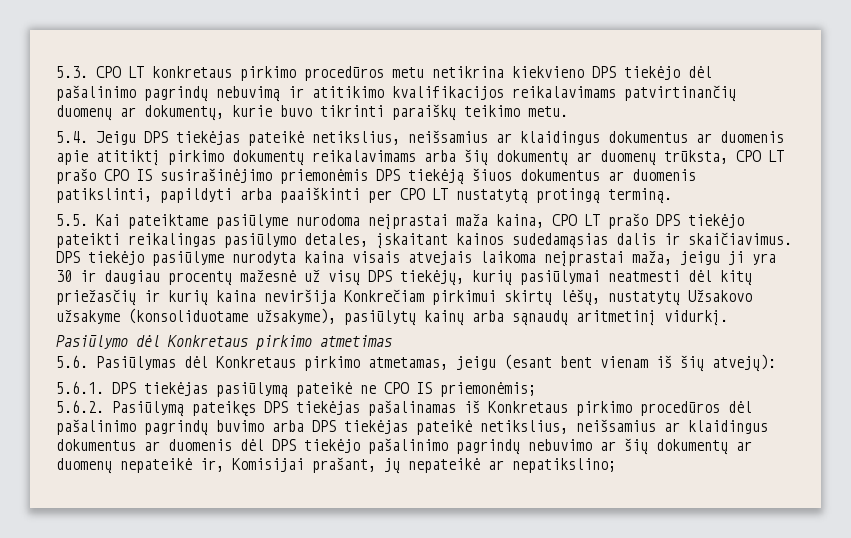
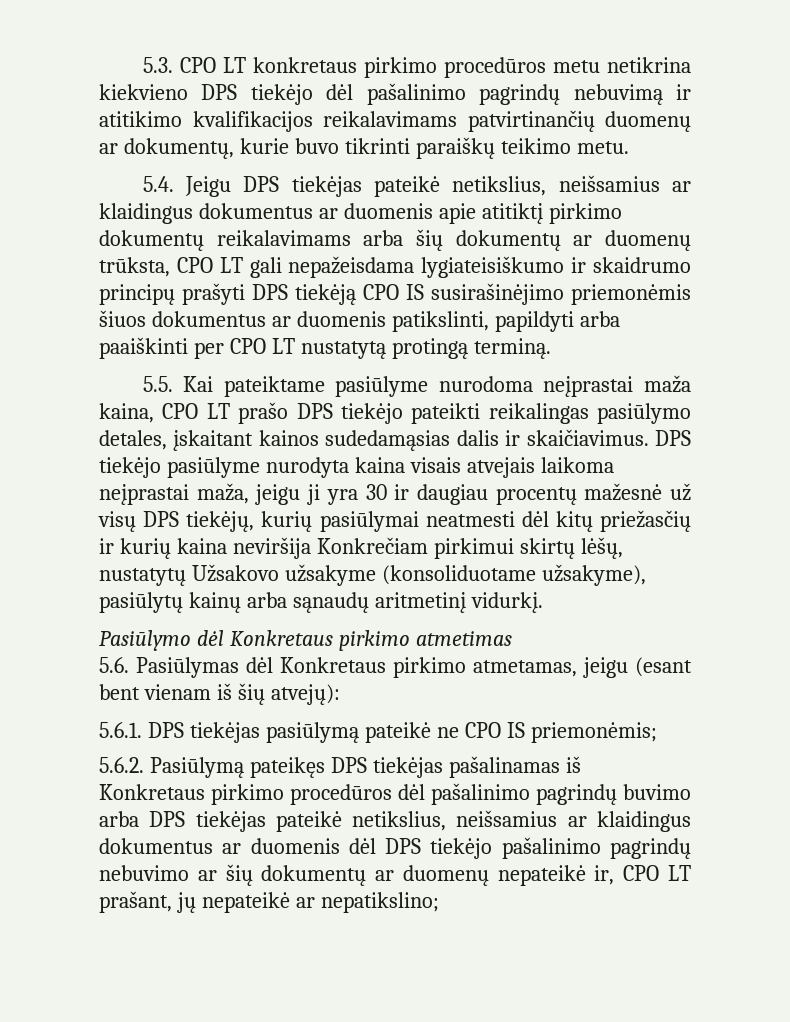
[56,168,96,184] prašo -> [249,256,691,278] [99,283,356,305] gali nepažeisdama lygiateisiškumo ir skaidrumo principų prašyti DPS tiekėją
[376,169,464,185] DPS tiekėją -> (691, 294) none
[232,458,304,472] Komisijai -> [623,865,691,881] CPO LT

